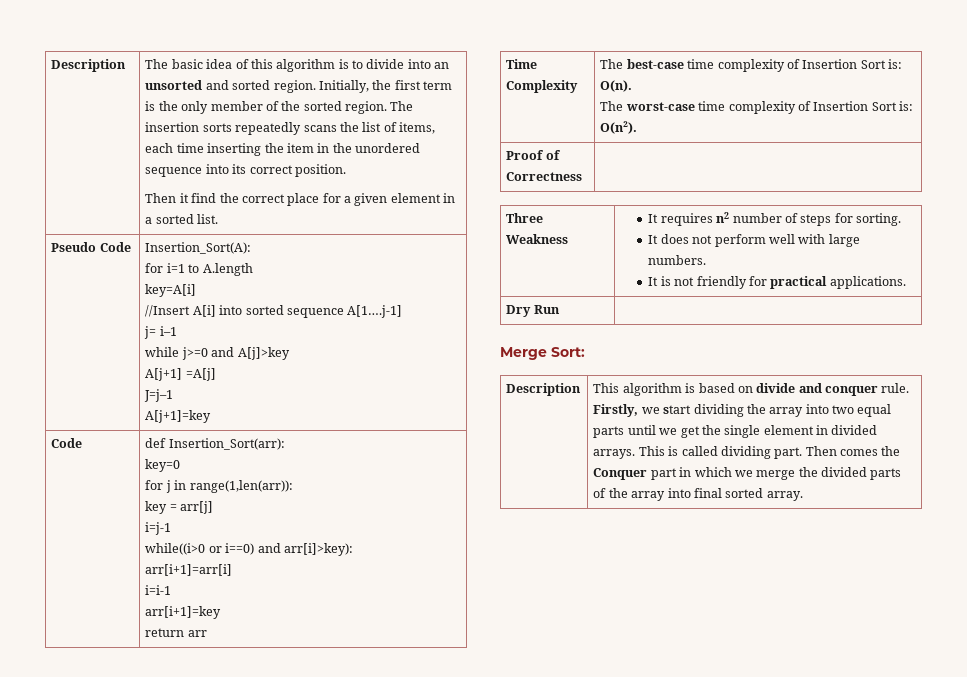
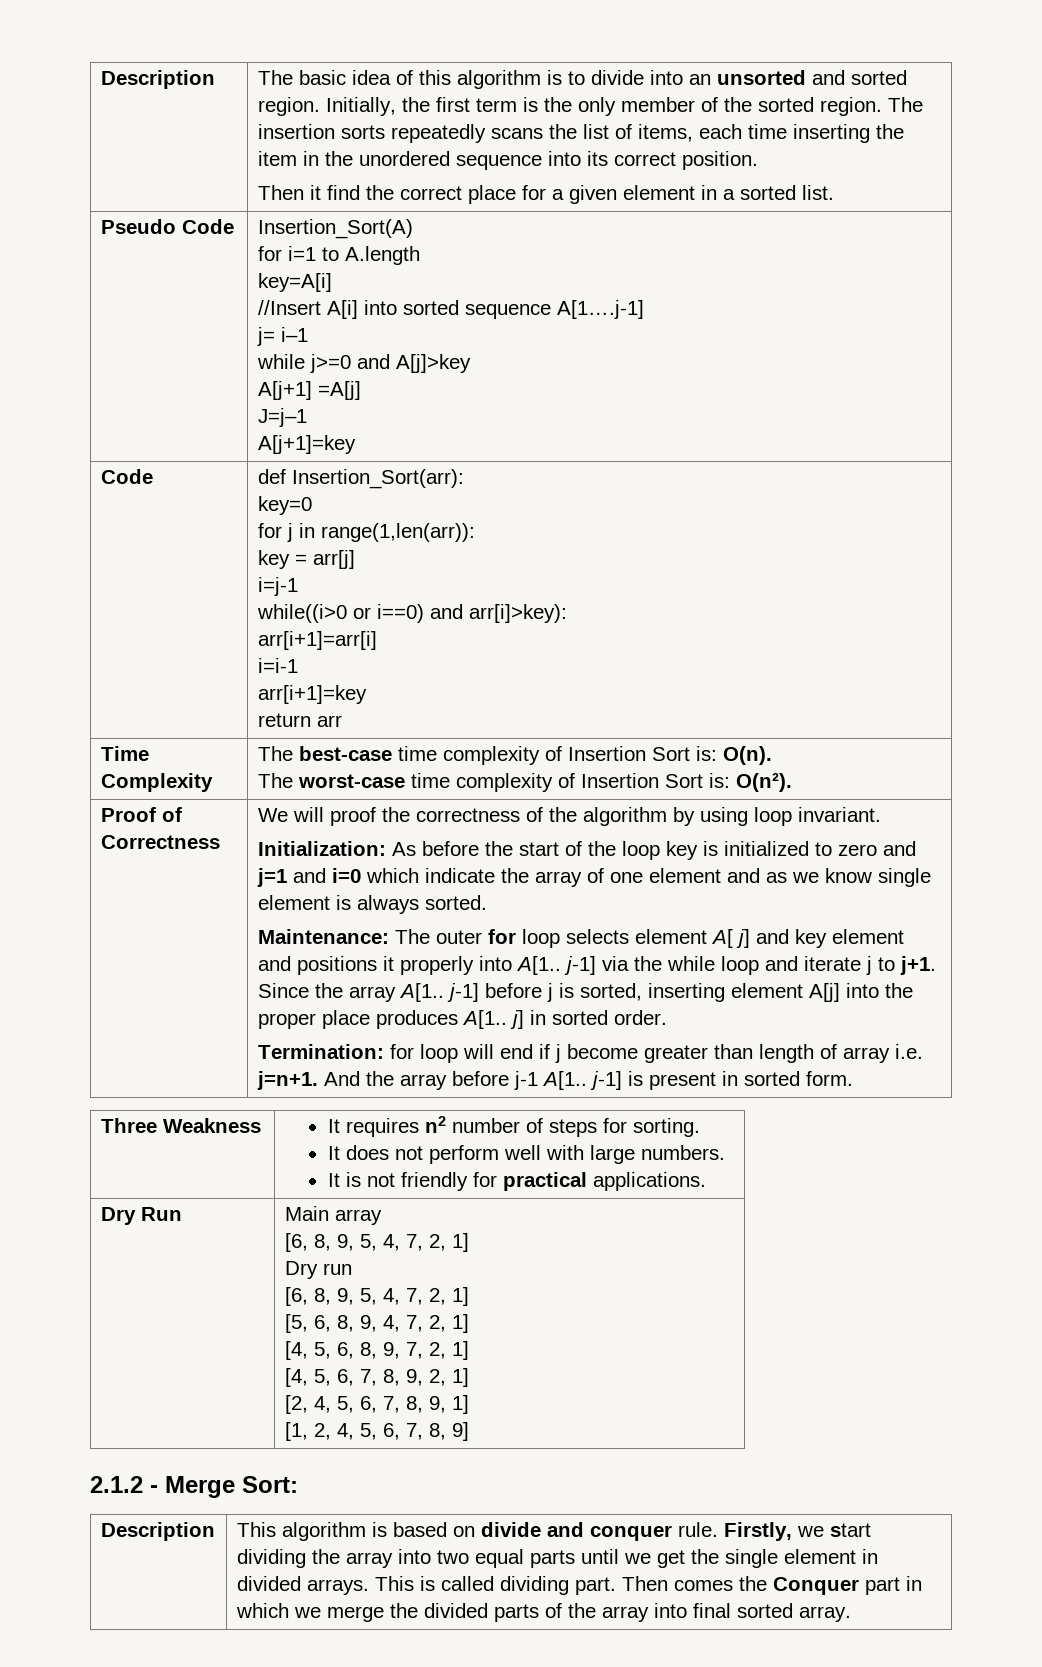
[145,242,252,254] Insertion_Sort(A): -> [257,219,413,239] Insertion_Sort(A)
(583, 176) none -> [257,807,881,826] [257,841,916,860] [256,868,931,887] [257,895,487,914] [257,929,904,948] [257,956,936,975] [257,983,913,1002] [257,1010,667,1029] [257,1044,923,1063] [256,1071,853,1090] We will proof the correctness of the algorithm by using loop invariant. // Initialization: As before the start of the loop key is initialized to zero and j=1 and i=0 which indicate the array of one element and as we know single element is always sorted. // Maintenance: The outer for loop selects element A[ j] and key element and positions it properly into A[1.. j-1] via the while loop and iterate j to j+1. Since the array A[1.. j-1] before j is sorted, inserting element A[j] into the proper place produces A[1.. j] in sorted order. // Termination: for loop will end if j become greater than length of array i.e. j=n+1. And the array before j-1 A[1.. j-1] is present in sorted form.
(560, 309) // -> [284,1206,382,1225] [284,1233,469,1252] [284,1261,352,1279] [284,1287,469,1306] [284,1314,469,1333] [284,1341,469,1360] [284,1368,469,1387] [284,1395,469,1414] [284,1422,469,1441] [90,1476,158,1493] Main array // [6, 8, 9, 5, 4, 7, 2, 1] // Dry run // [6, 8, 9, 5, 4, 7, 2, 1] // [5, 6, 8, 9, 4, 7, 2, 1] // [4, 5, 6, 8, 9, 7, 2, 1] // [4, 5, 6, 7, 8, 9, 2, 1] // [2, 4, 5, 6, 7, 8, 9, 1] // [1, 2, 4, 5, 6, 7, 8, 9] // 2.1.2 -

